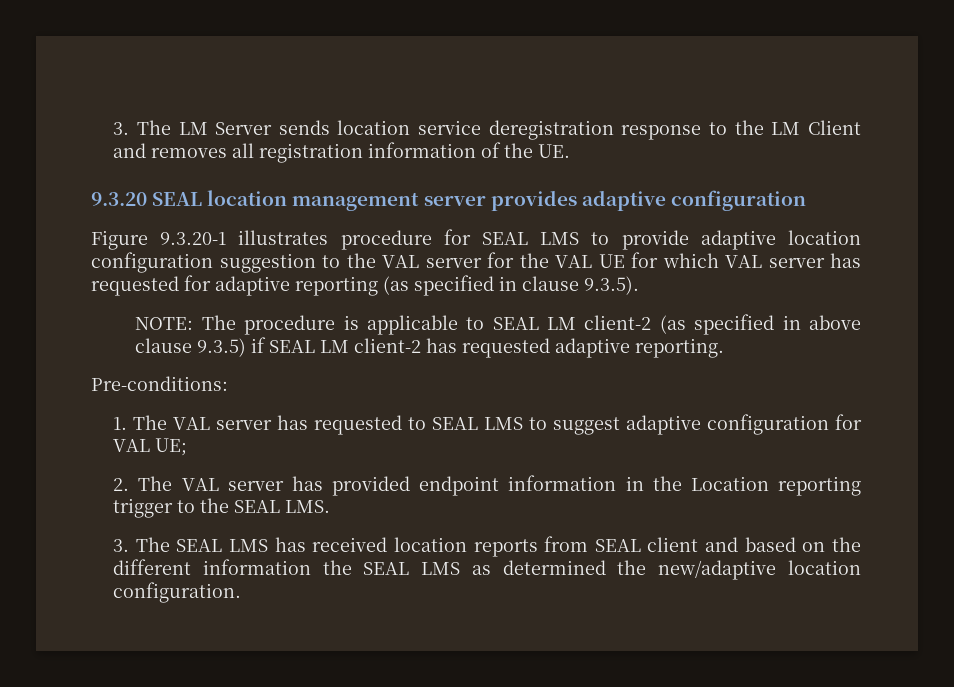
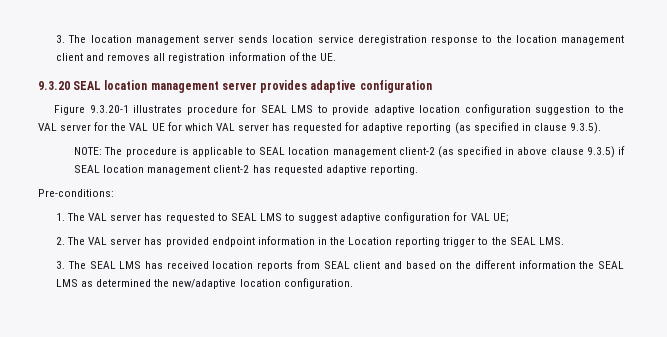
[113,120,273,135] 3. The LM Server -> [56,35,234,45] 3. The location management server
[771,120,861,135] LM Client -> [515,35,624,45] [56,53,84,61] location management client
[547,317,577,330] LM -> [288,147,396,157] location management
[320,340,350,353] LM -> [103,165,211,175] location management

